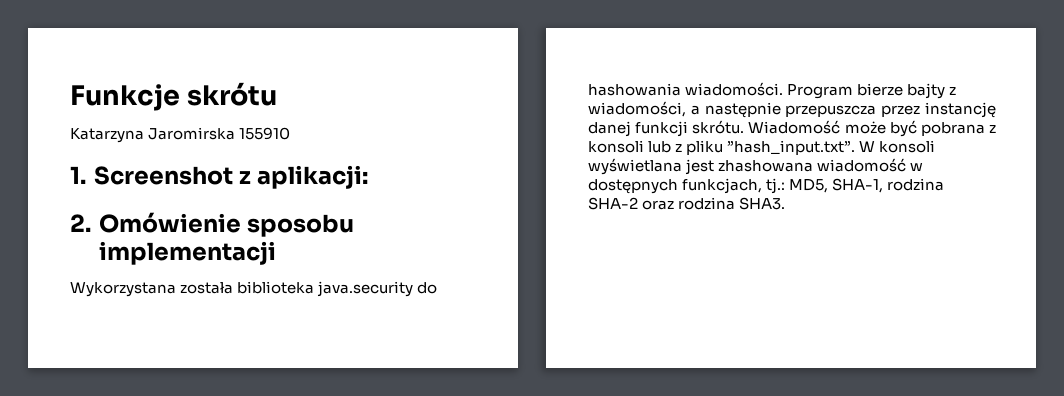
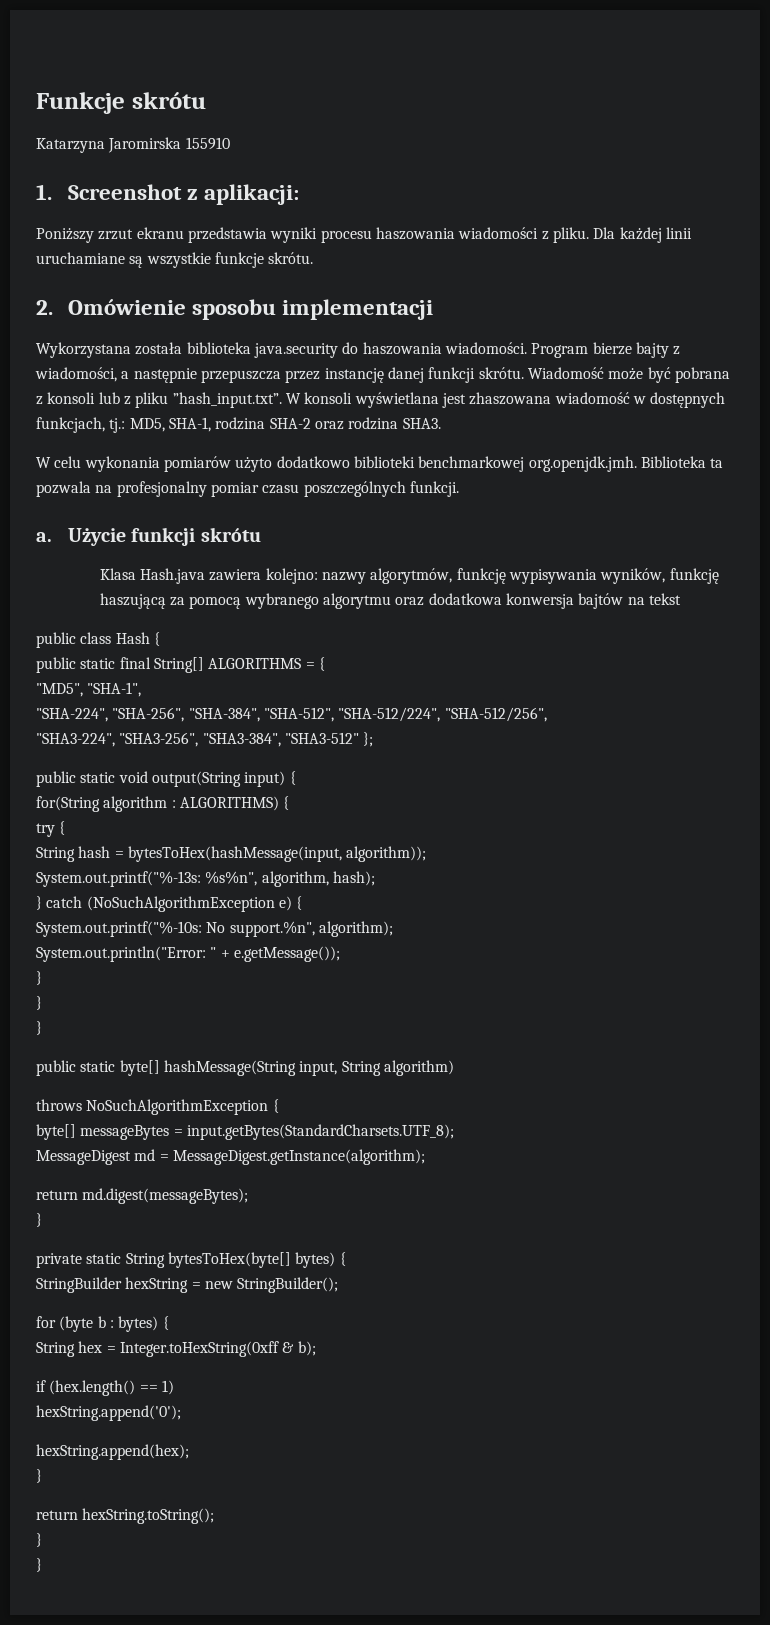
(369, 177) none -> [36,227,692,243] [36,252,314,268] // Poniższy zrzut ekranu przedstawia wyniki procesu haszowania wiadomości z pliku. Dla każdej linii uruchamiane są wszystkie funkcje skrótu.
[588,83,681,96] hashowania -> [362,342,442,355] haszowania
[718,160,814,172] zhashowana -> [469,392,552,405] zhaszowana
(786, 203) none -> [36,456,724,472] [36,481,459,497] [36,527,261,546] [99,568,719,584] [99,593,682,609] [36,632,160,648] [36,657,325,673] [36,682,142,697] [36,707,547,722] [36,732,374,747] [36,771,296,787] [36,796,290,812] [36,821,66,837] [36,846,427,862] [36,871,375,887] [36,896,303,912] [36,921,393,937] [36,946,340,962] [36,971,42,985] [36,996,42,1010] [36,1021,42,1035] [36,1060,454,1076] [36,1099,279,1115] [36,1124,454,1140] [36,1149,425,1165] [36,1188,249,1204] [36,1213,42,1227] [36,1252,346,1268] [36,1277,339,1293] [36,1316,169,1332] [36,1341,316,1357] [36,1380,174,1396] [36,1405,181,1421] [36,1444,189,1460] [36,1469,42,1483] [36,1508,215,1524] [36,1533,42,1547] [36,1558,42,1572] // W celu wykonania pomiarów użyto dodatkowo biblioteki benchmarkowej org.openjdk.jmh. Biblioteka ta pozwala na profesjonalny pomiar czasu poszczególnych funkcji. // a. Użycie funkcji skrótu // Klasa Hash.java zawiera kolejno: nazwy algorytmów, funkcję wypisywania wyników, funkcję haszującą za pomocą wybranego algorytmu oraz dodatkowa konwersja bajtów na tekst // public class Hash { // public static final String[] ALGORITHMS = { // "MD5", "SHA-1", // "SHA-224", "SHA-256", "SHA-384", "SHA-512", "SHA-512/224", "SHA-512/256", // "SHA3-224", "SHA3-256", "SHA3-384", "SHA3-512" }; // public static void output(String input) { // for(String algorithm : ALGORITHMS) { // try { // String hash = bytesToHex(hashMessage(input, algorithm)); // System.out.printf("%-13s: %s%n", algorithm, hash); // } catch (NoSuchAlgorithmException e) { // System.out.printf("%-10s: No support.%n", algorithm); // System.out.println("Error: " + e.getMessage()); // } // } // } // public static byte[] hashMessage(String input, String algorithm) // throws NoSuchAlgorithmException { // byte[] messageBytes = input.getBytes(StandardCharsets.UTF_8); // MessageDigest md = MessageDigest.getInstance(algorithm); // return md.digest(messageBytes); // } // private static String bytesToHex(byte[] bytes) { // StringBuilder hexString = new StringBuilder(); // for (byte b : bytes) { // String hex = Integer.toHexString(0xff & b); // if (hex.length() == 1) // hexString.append('0'); // hexString.append(hex); // } // return hexString.toString(); // } // }

